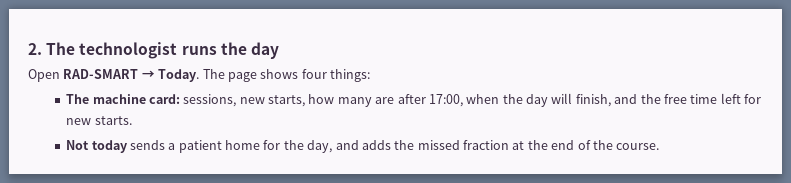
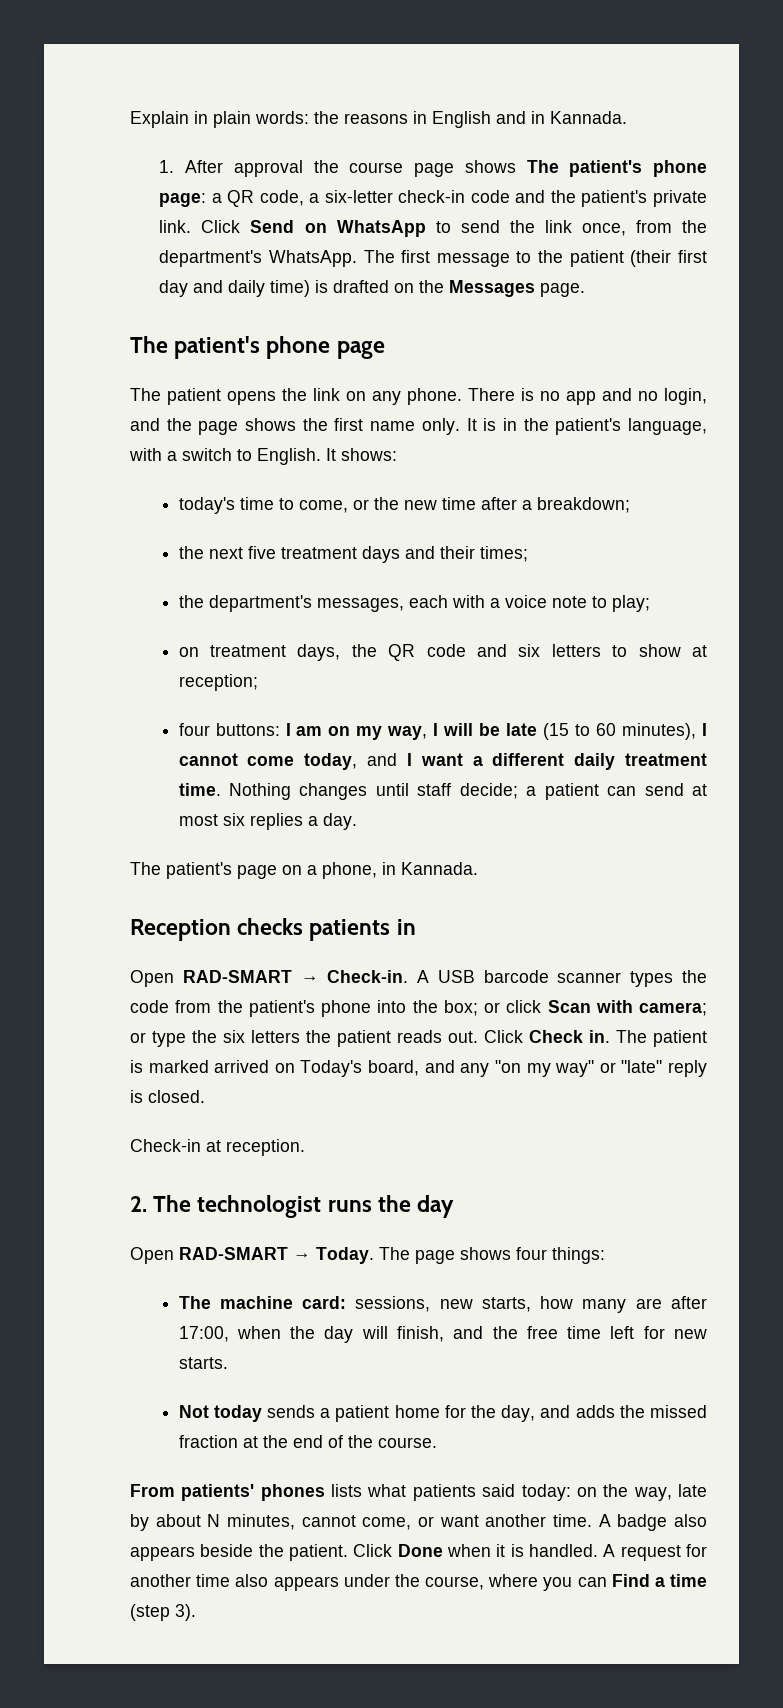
(28, 49) none -> [130,111,627,128] [159,160,707,177] [159,190,708,207] [159,220,708,237] [159,250,707,267] [159,280,586,297] [130,336,385,359] [130,388,707,405] [130,418,707,435] [129,448,397,465] [178,497,630,514] [178,546,528,563] [178,595,650,612] [178,644,707,661] [178,674,258,691] [178,723,708,740] [178,753,707,770] [178,783,707,800] [178,813,357,830] [130,862,478,879] [130,918,416,941] [130,970,707,987] [130,1000,707,1017] [130,1030,707,1047] [130,1060,708,1077] [130,1090,205,1103] [130,1139,305,1156] Explain in plain words: the reasons in English and in Kannada. // 1. After approval the course page shows The patient's phone page: a QR code, a six-letter check-in code and the patient's private link. Click Send on WhatsApp to send the link once, from the department's WhatsApp. The first message to the patient (their first day and daily time) is drafted on the Messages page. // The patient's phone page // The patient opens the link on any phone. There is no app and no login, and the page shows the first name only. It is in the patient's language, with a switch to English. It shows: // today's time to come, or the new time after a breakdown; // the next five treatment days and their times; // the department's messages, each with a voice note to play; // on treatment days, the QR code and six letters to show at reception; // four buttons: I am on my way, I will be late (15 to 60 minutes), I cannot come today, and I want a different daily treatment time. Nothing changes until staff decide; a patient can send at most six replies a day. // The patient's page on a phone, in Kannada. // Reception checks patients in // Open RAD-SMART → Check-in. A USB barcode scanner types the code from the patient's phone into the box; or click Scan with camera; or type the six letters the patient reads out. Click Check in. The patient is marked arrived on Today's board, and any "on my way" or "late" reply is closed. // Check-in at reception. //
(660, 146) none -> [130,1484,708,1501] [130,1514,708,1531] [130,1544,707,1561] [130,1574,707,1591] [130,1604,196,1621] // From patients' phones lists what patients said today: on the way, late by about N minutes, cannot come, or want another time. A badge also appears beside the patient. Click Done when it is handled. A request for another time also appears under the course, where you can Find a time (step 3).

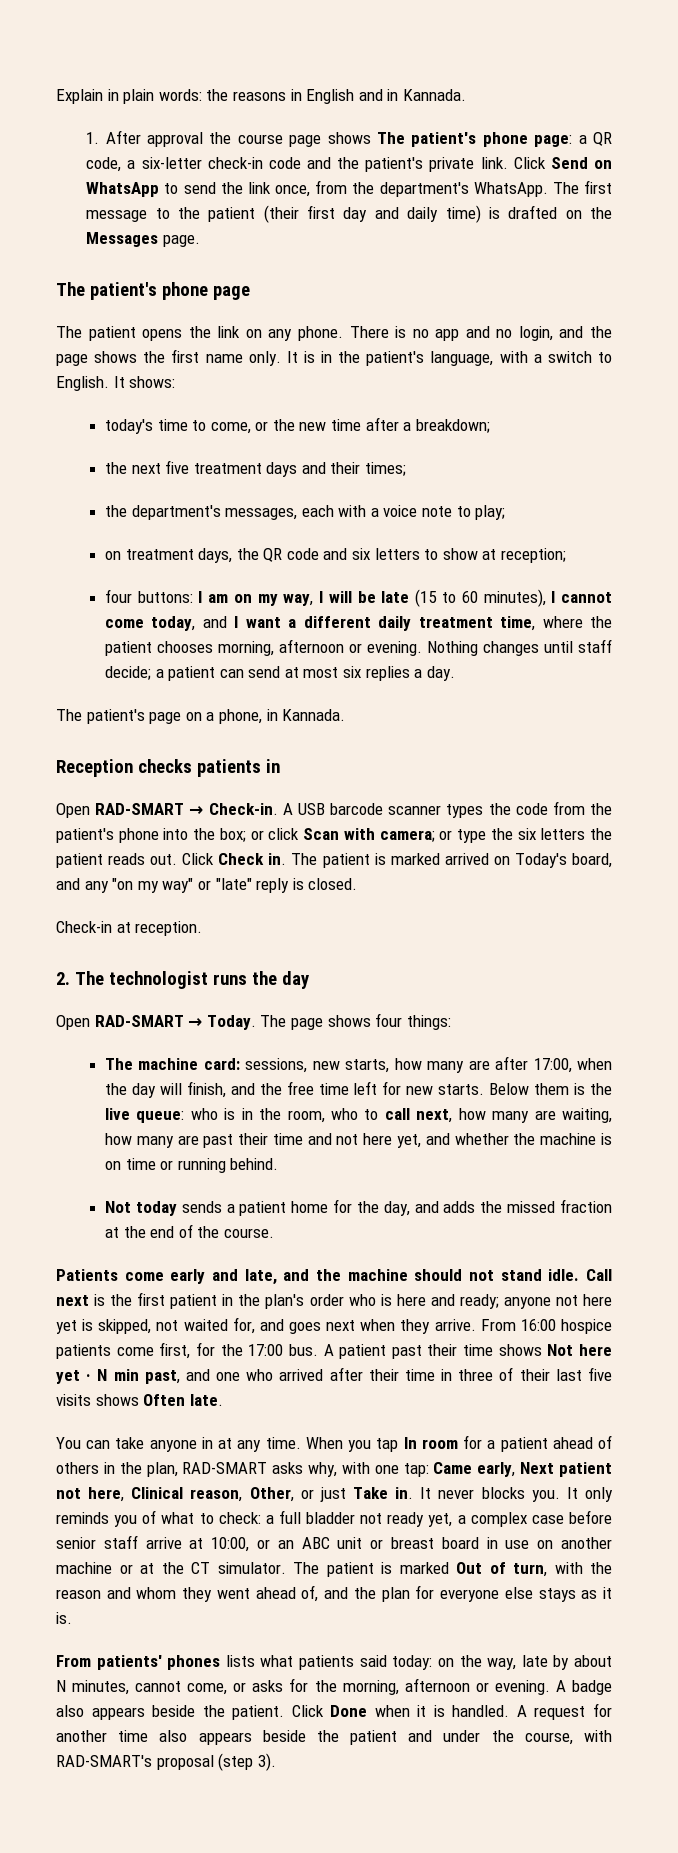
[178,783,221,796] time. -> [500,616,612,631] [104,639,422,656] time, where the patient chooses morning, afternoon or evening.
(228, 1363) none -> [489,1083,612,1095] [104,1108,612,1123] [104,1133,612,1148] [104,1158,279,1173] Below them is the live queue: who is in the room, who to call next, how many are waiting, how many are past their time and not here yet, and whether the machine is on time or running behind.
(437, 1442) none -> [56,1269,612,1285] [56,1292,612,1309] [56,1317,613,1334] [56,1342,613,1359] [56,1367,613,1384] [56,1394,223,1406] [56,1435,613,1452] [56,1462,613,1477] [56,1487,614,1502] [56,1510,612,1527] [56,1535,613,1552] [56,1562,612,1577] [56,1585,613,1602] [56,1612,72,1624] // Patients come early and late, and the machine should not stand idle. Call next is the first patient in the plan's order who is here and ready; anyone not here yet is skipped, not waited for, and goes next when they arrive. From 16:00 hospice patients come first, for the 17:00 bus. A patient past their time shows Not here yet · N min past, and one who arrived after their time in three of their last five visits shows Often late. // You can take anyone in at any time. When you tap In room for a patient ahead of others in the plan, RAD-SMART asks why, with one tap: Came early, Next patient not here, Clinical reason, Other, or just Take in. It never blocks you. It only reminds you of what to check: a full bladder not ready yet, a complex case before senior staff arrive at 10:00, or an ABC unit or breast board in use on another machine or at the CT simulator. The patient is marked Out of turn, with the reason and whom they went ahead of, and the plan for everyone else stays as it is.
[439,1514,592,1527] want another time. -> [252,1678,550,1695] asks for the morning, afternoon or evening.
[343,1574,707,1591] under the course, where you can Find a time -> [262,1730,612,1745] [56,1755,214,1770] beside the patient and under the course, with RAD-SMART's proposal

